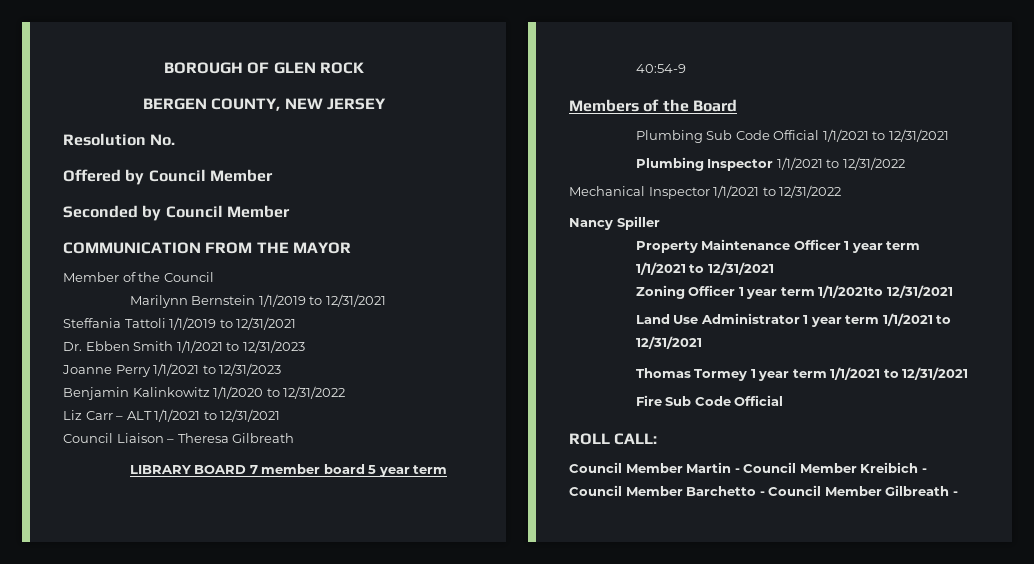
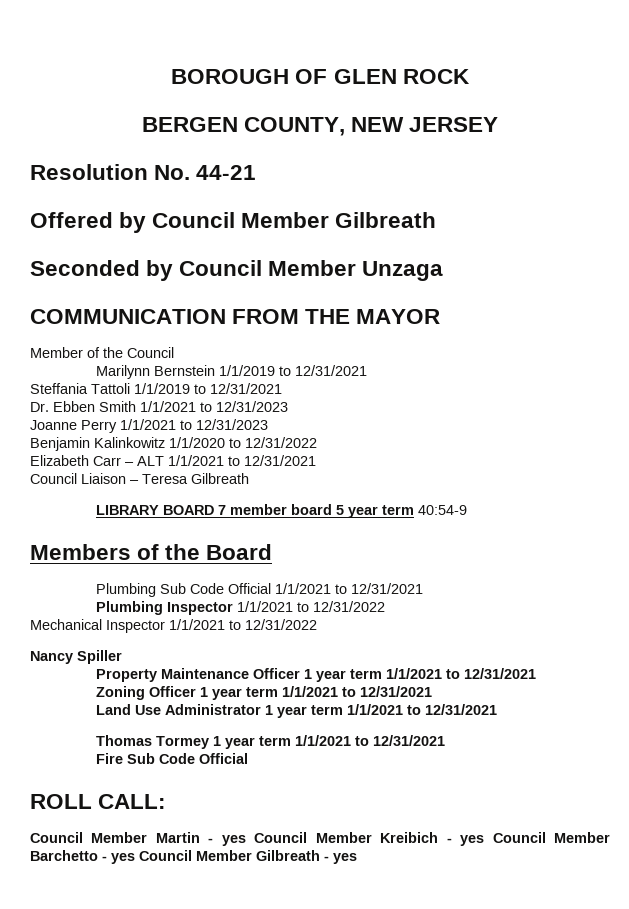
(176, 140) none -> [196,165,257,180] 44-21
(273, 175) none -> [335,212,437,228] Gilbreath
(290, 211) none -> [362,261,444,281] Unzaga
[63,410,82,420] Liz -> [30,455,89,466] Elizabeth
[177,433,229,443] Theresa -> [142,474,188,484] Teresa
[818,285,884,298] 1/1/2021to -> [282,686,357,697] 1/1/2021 to
(740, 470) none -> [221,835,246,846] yes
(927, 470) none -> [460,835,485,846] yes
(765, 493) none -> [111,853,135,864] yes
(958, 493) none -> [333,853,357,864] yes

